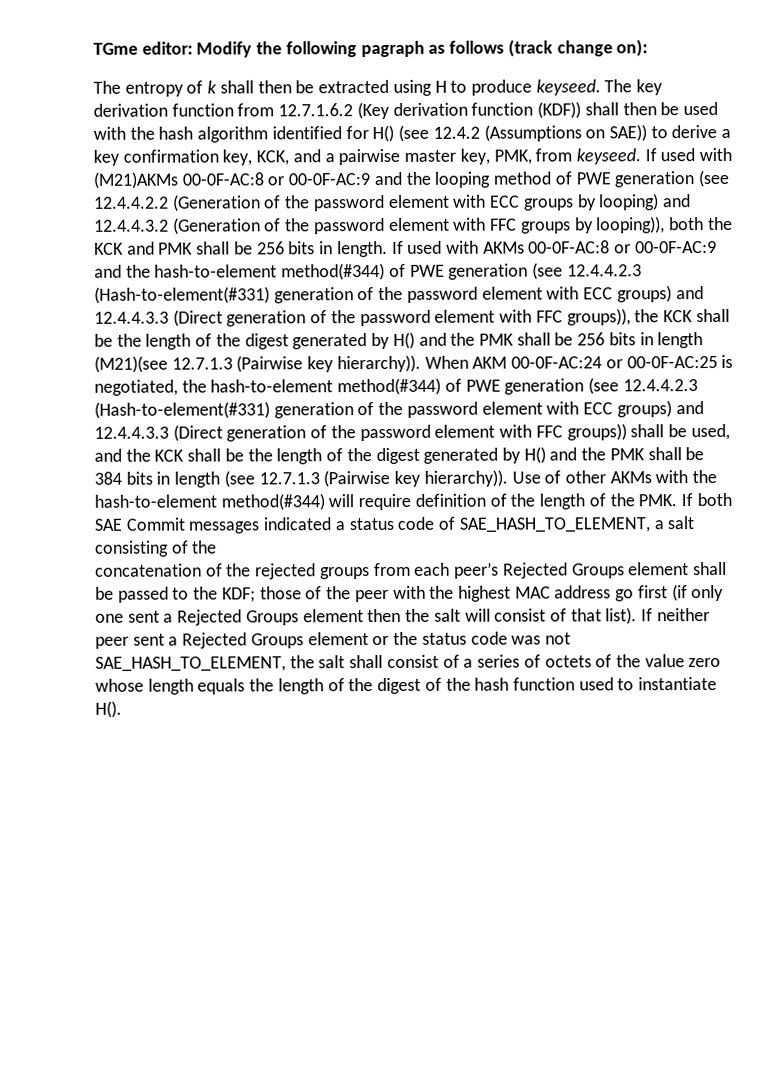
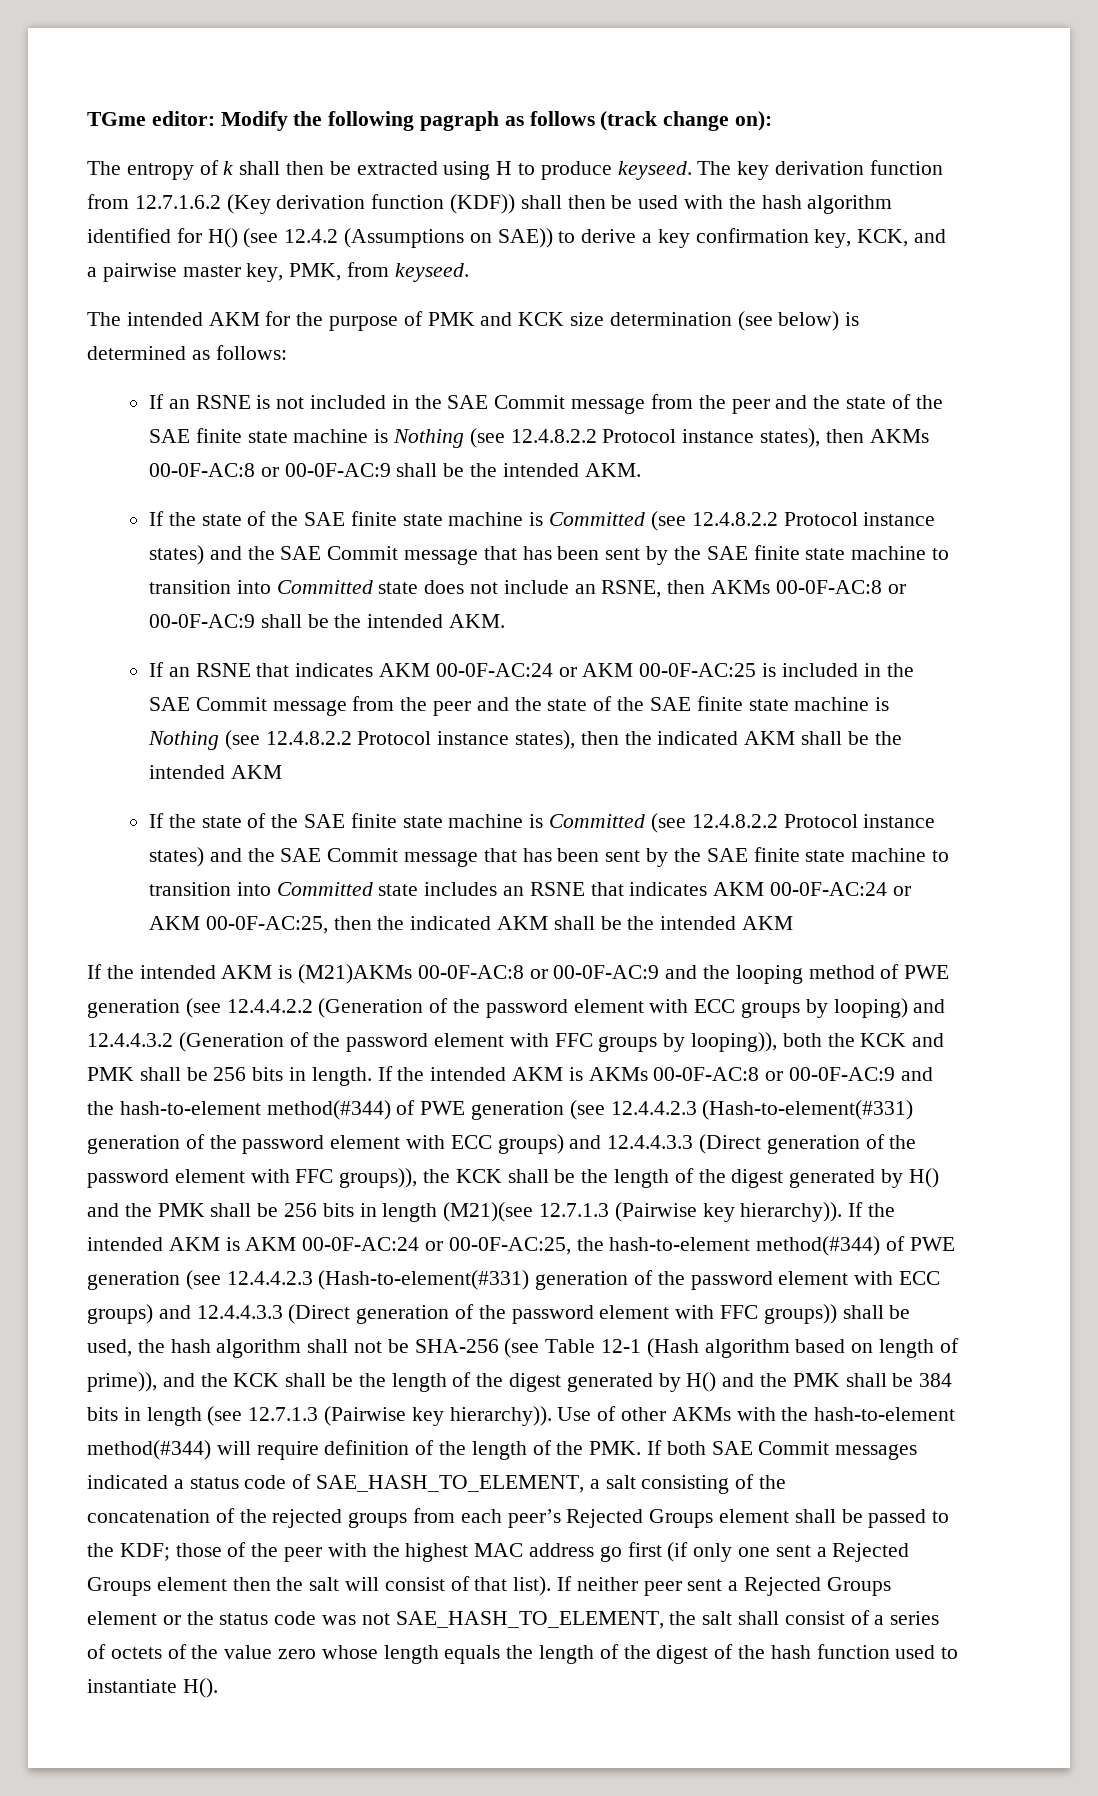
[644,147,733,162] If used with -> [87,311,860,331] [87,345,287,360] [149,394,943,414] [149,428,929,448] [149,463,641,477] [149,511,936,531] [149,545,949,565] [149,580,906,598] [149,614,506,628] [149,662,914,677] [149,696,890,716] [148,730,902,750] [149,765,282,779] [149,813,936,833] [149,847,949,867] [149,882,911,896] [149,916,794,934] [87,964,293,979] // The intended AKM for the purpose of PMK and KCK size determination (see below) is determined as follows: // If an RSNE is not included in the SAE Commit message from the peer and the state of the SAE finite state machine is Nothing (see 12.4.8.2.2 Protocol instance states), then AKMs 00-0F-AC:8 or 00-0F-AC:9 shall be the intended AKM. // If the state of the SAE finite state machine is Committed (see 12.4.8.2.2 Protocol instance states) and the SAE Commit message that has been sent by the SAE finite state machine to transition into Committed state does not include an RSNE, then AKMs 00-0F-AC:8 or 00-0F-AC:9 shall be the intended AKM. // If an RSNE that indicates AKM 00-0F-AC:24 or AKM 00-0F-AC:25 is included in the SAE Commit message from the peer and the state of the SAE finite state machine is Nothing (see 12.4.8.2.2 Protocol instance states), then the indicated AKM shall be the intended AKM // If the state of the SAE finite state machine is Committed (see 12.4.8.2.2 Protocol instance states) and the SAE Commit message that has been sent by the SAE finite state machine to transition into Committed state includes an RSNE that indicates AKM 00-0F-AC:24 or AKM 00-0F-AC:25, then the indicated AKM shall be the intended AKM // If the intended AKM is
[407,240,479,254] used with -> [397,1067,583,1081] the intended AKM is
[424,354,734,369] [94,379,178,396] When AKM 00-0F-AC:24 or 00-0F-AC:25 is negotiated, -> [848,1202,896,1217] [87,1237,571,1255] If the intended AKM is AKM 00-0F-AC:24 or 00-0F-AC:25,
(730, 432) none -> [137,1338,959,1358] [87,1372,157,1392] the hash algorithm shall not be SHA-256 (see Table 12-1 (Hash algorithm based on length of prime)),

